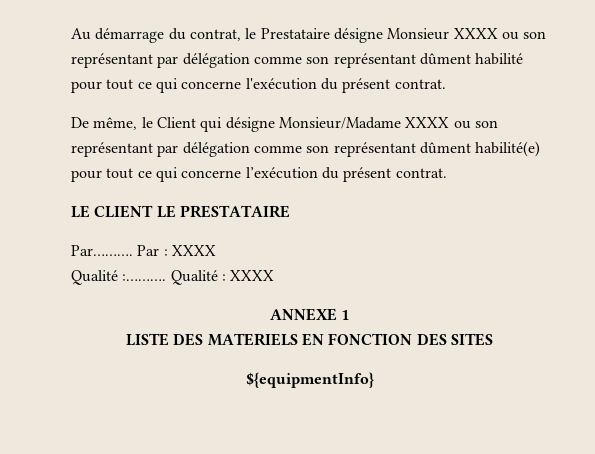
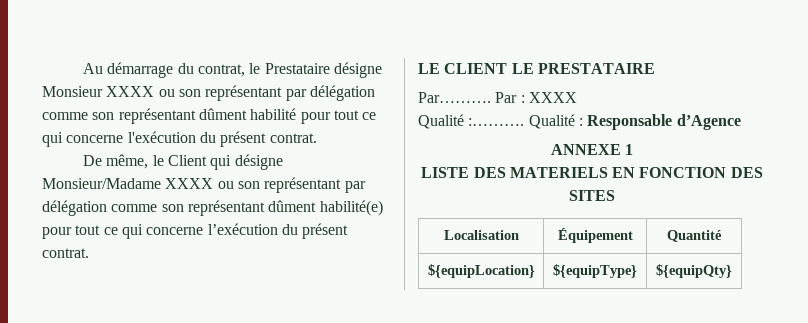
[230,270,275,281] XXXX -> [587,114,741,130] Responsable d’Agence
[245,372,374,388] // ${equipmentInfo} -> [443,230,519,240] [557,228,633,243] [667,230,722,242] [427,264,535,278] [553,264,637,278] [656,264,732,278] // Localisation | Équipement | Quantité // ${equipLocation} | ${equipType} | ${equipQty}

